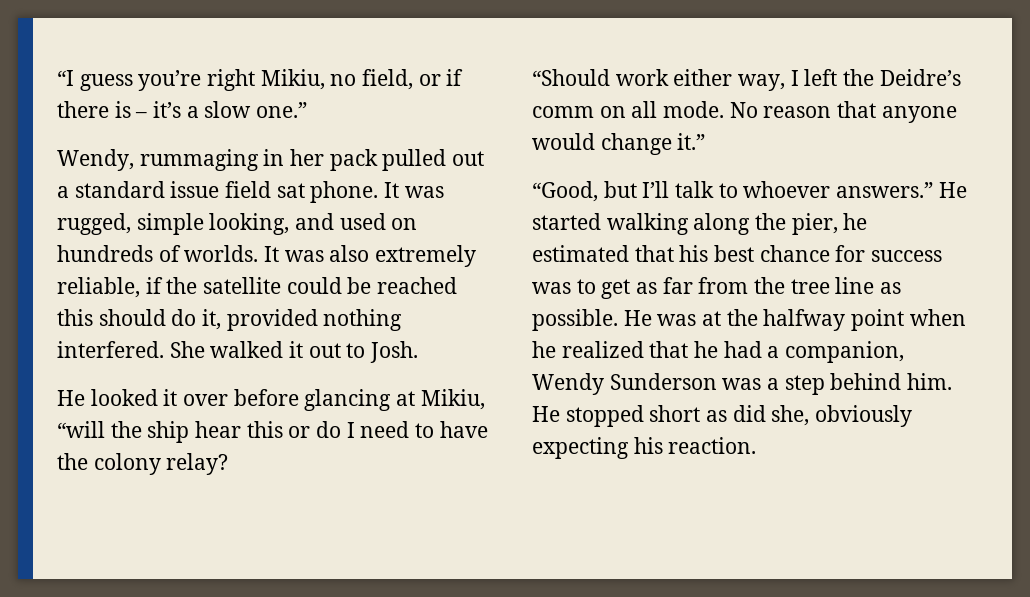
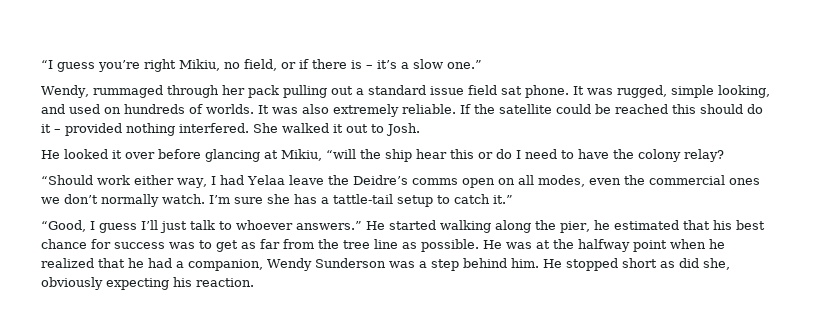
[139,149,285,171] rummaging in -> [92,85,219,98] rummaged through
[382,149,447,171] pulled -> [282,85,327,98] pulling
[57,277,163,298] reliable, if -> [402,104,471,114] reliable. If
[202,309,222,330] it, -> [41,124,61,133] it –
[804,69,961,86] [532,101,957,123] [532,133,706,155] [532,181,670,202] left the Deidre’s comm on all mode. No reason that anyone would change it.” // “Good, but I’ll -> [219,175,760,188] [41,194,513,207] [41,220,187,233] had Yelaa leave the Deidre’s comms open on all modes, even the commercial ones we don’t normally watch. I’m sure she has a tattle-tail setup to catch it.” // “Good, I guess I’ll just

